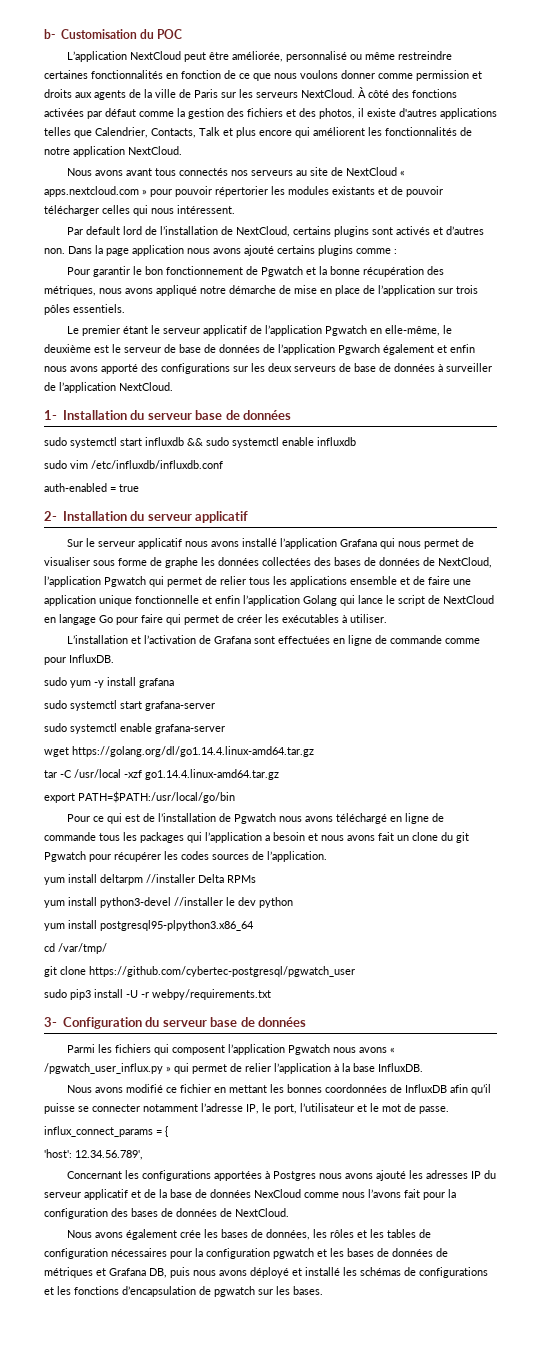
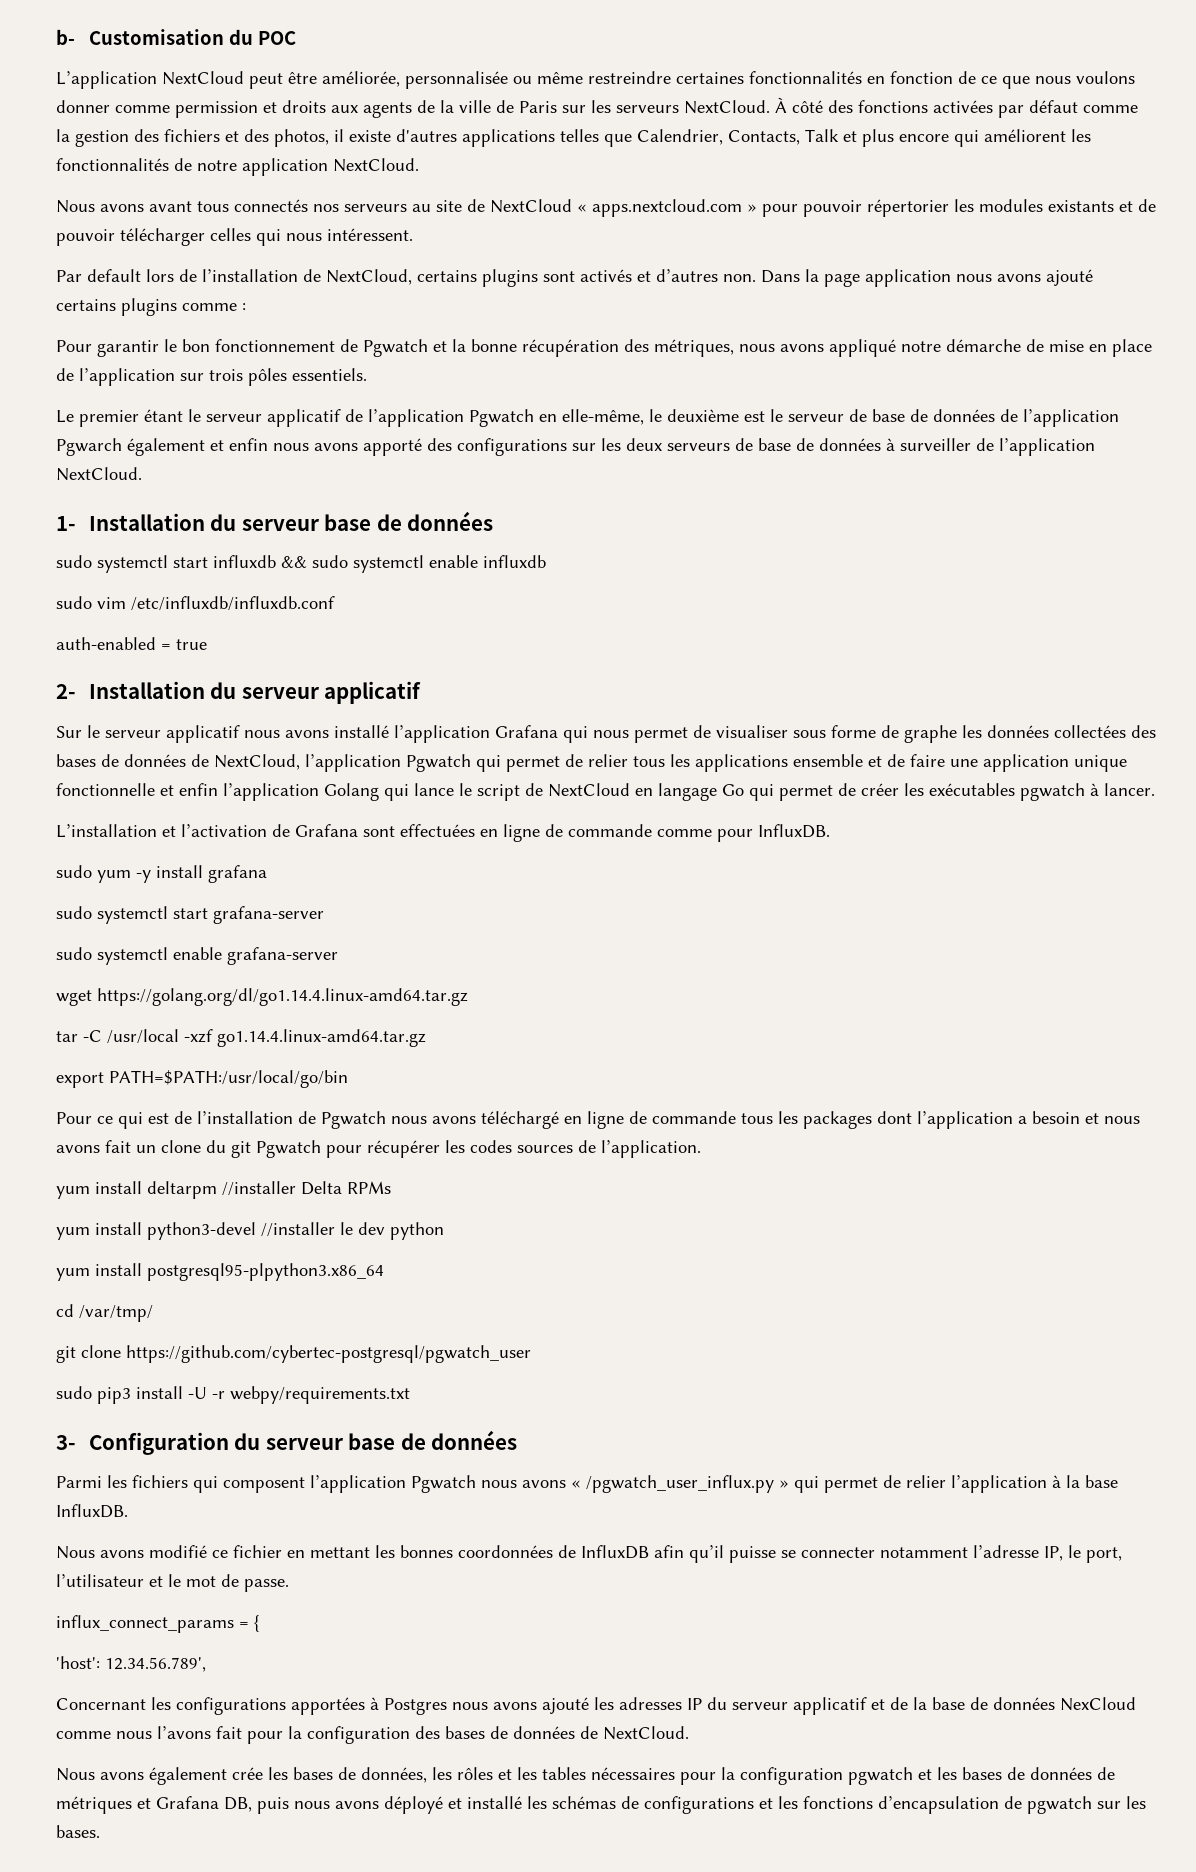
[286,51,348,62] personnalisé -> [405,71,508,89] personnalisée
[123,226,143,235] lord -> [146,269,174,282] lors
[116,614,163,625] pour faire -> (744, 790) none
[342,614,387,623] à utiliser. -> [1020,783,1155,801] pgwatch à lancer.
[187,832,202,843] qui -> [877,1111,912,1124] dont
[419,1229,432,1238] [44,1248,108,1259] de configuration -> (586, 1773) none

